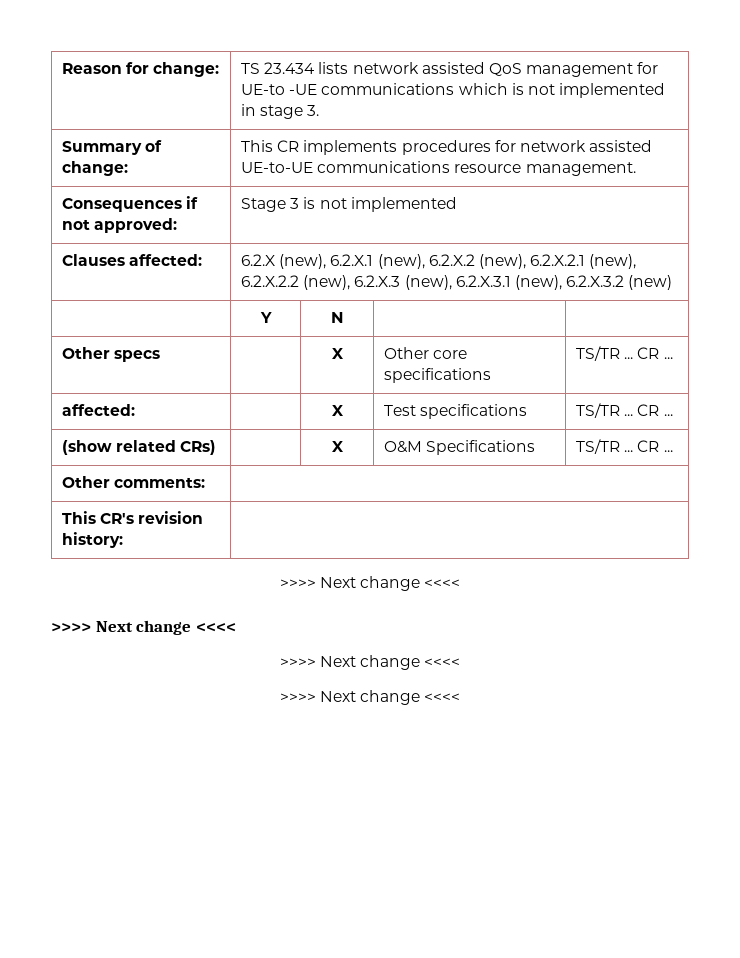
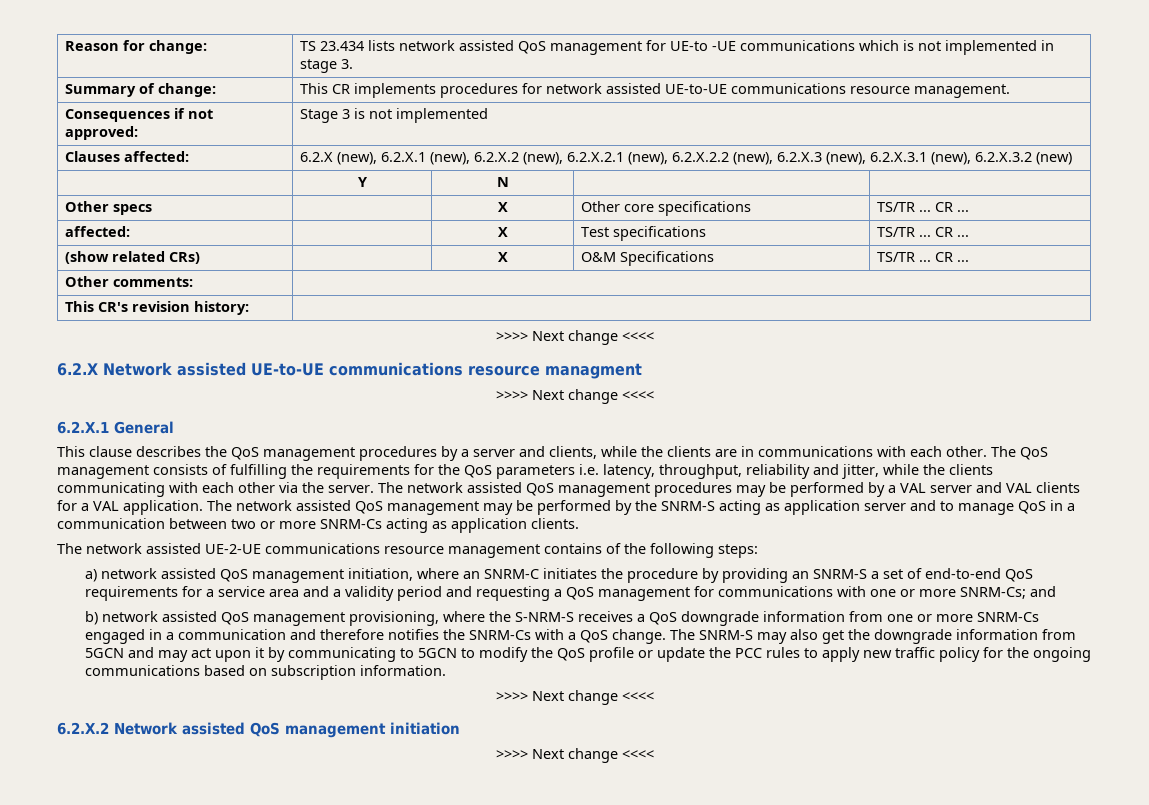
[51,620,236,635] [279,655,461,670] >>>> Next change <<<< // >>>> Next change <<<< -> [57,362,642,379] [495,389,654,404] [57,421,174,434] [57,446,1048,461] [57,464,993,479] [57,482,1080,497] [57,500,1075,515] [57,518,579,533] [57,543,758,558] [85,568,1034,583] [85,586,1057,601] [85,611,1040,626] [85,629,1077,644] [85,647,1092,662] [85,665,447,680] [495,690,654,705] [57,722,460,738] 6.2.X Network assisted UE-to-UE communications resource managment // >>>> Next change <<<< // 6.2.X.1 General // This clause describes the QoS management procedures by a server and clients, while the clients are in communications with each other. The QoS management consists of fulfilling the requirements for the QoS parameters i.e. latency, throughput, reliability and jitter, while the clients communicating with each other via the server. The network assisted QoS management procedures may be performed by a VAL server and VAL clients for a VAL application. The network assisted QoS management may be performed by the SNRM-S acting as application server and to manage QoS in a communication between two or more SNRM-Cs acting as application clients. // The network assisted UE-2-UE communications resource management contains of the following steps: // a) network assisted QoS management initiation, where an SNRM-C initiates the procedure by providing an SNRM-S a set of end-to-end QoS requirements for a service area and a validity period and requesting a QoS management for communications with one or more SNRM-Cs; and // b) network assisted QoS management provisioning, where the S-NRM-S receives a QoS downgrade information from one or more SNRM-Cs engaged in a communication and therefore notifies the SNRM-Cs with a QoS change. The SNRM-S may also get the downgrade information from 5GCN and may act upon it by communicating to 5GCN to modify the QoS profile or update the PCC rules to apply new traffic policy for the ongoing communications based on subscription information. // >>>> Next change <<<< // 6.2.X.2 Network assisted QoS management initiation

